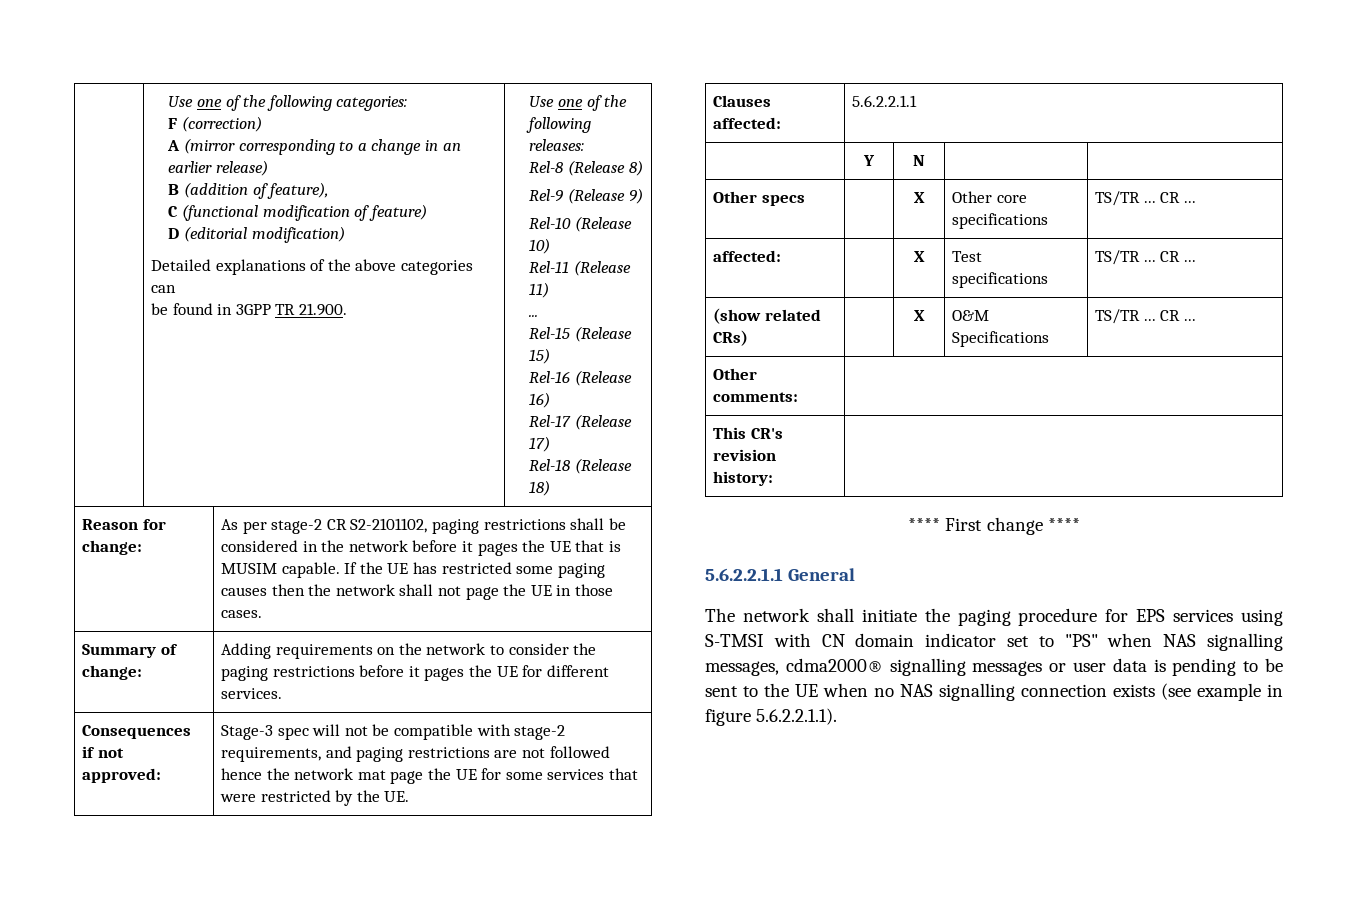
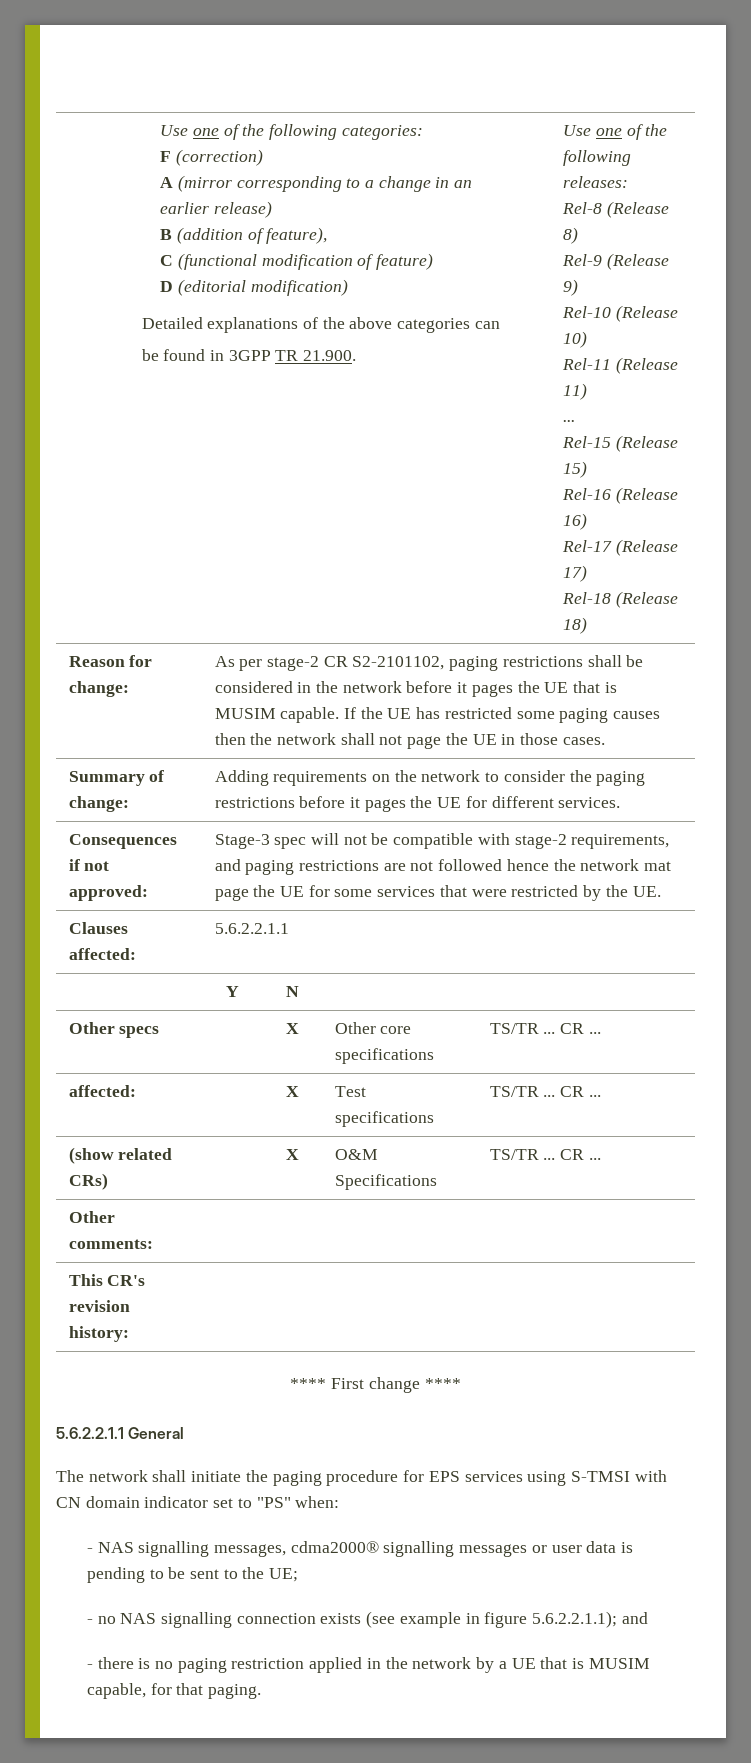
[1107,633,1153,647] when -> [295,1496,340,1508] [86,1548,93,1553] when: // -
[795,683,868,697] UE when -> [269,1568,299,1582] [86,1619,93,1624] UE; // -
[756,708,838,725] 5.6.2.2.1.1). -> [532,1611,648,1628] [86,1657,650,1673] [86,1683,262,1699] 5.6.2.2.1.1); and // - there is no paging restriction applied in the network by a UE that is MUSIM capable, for that paging.

